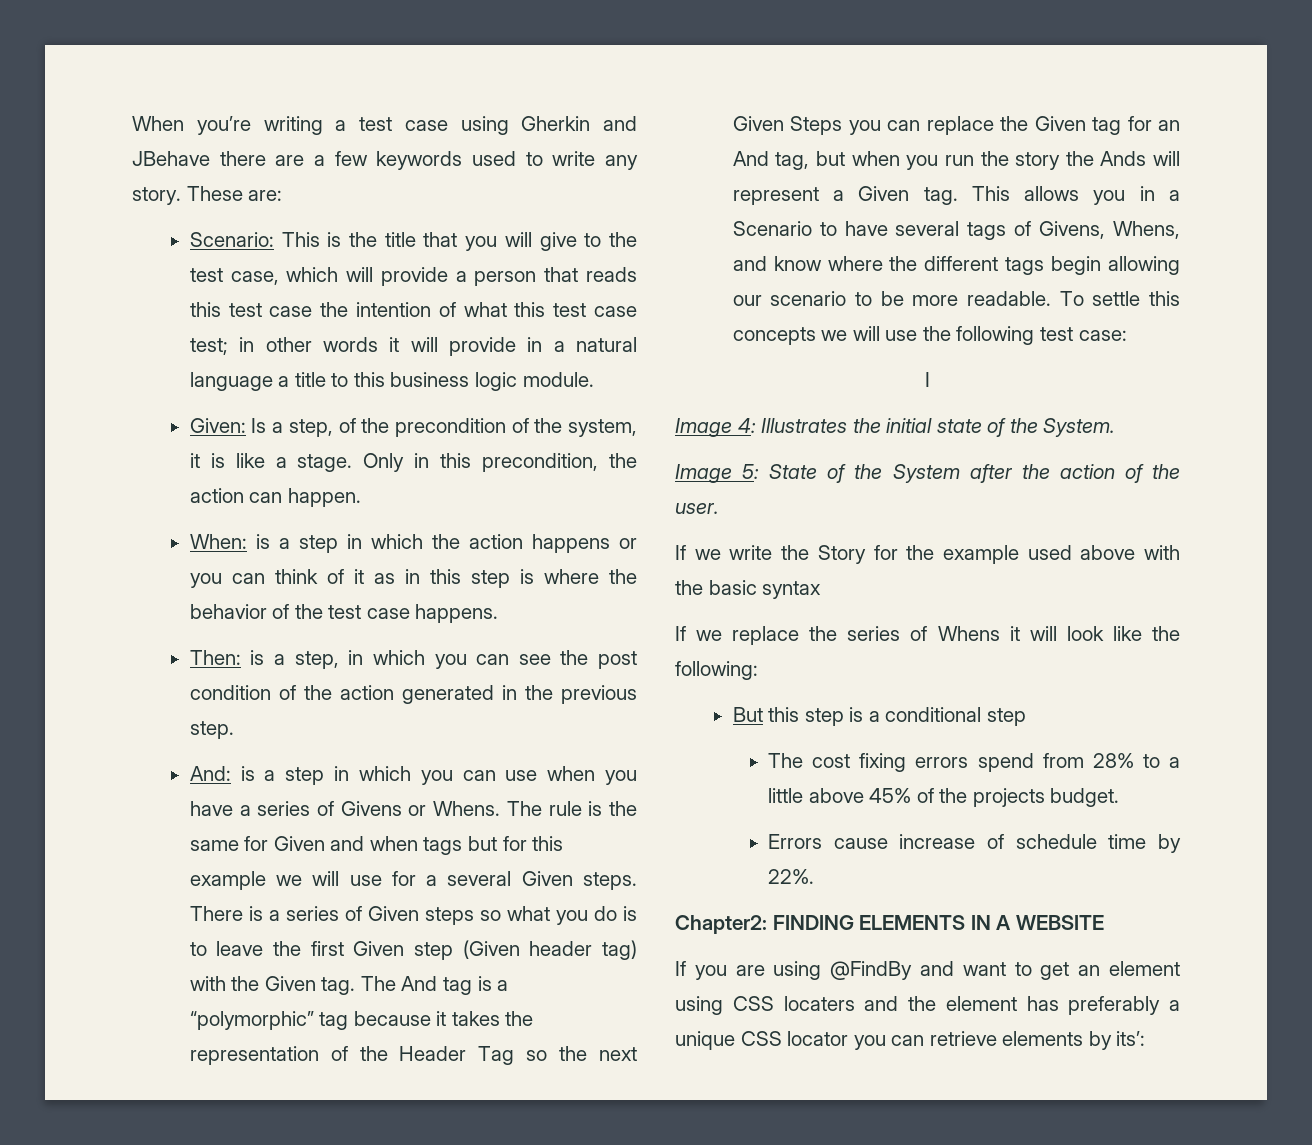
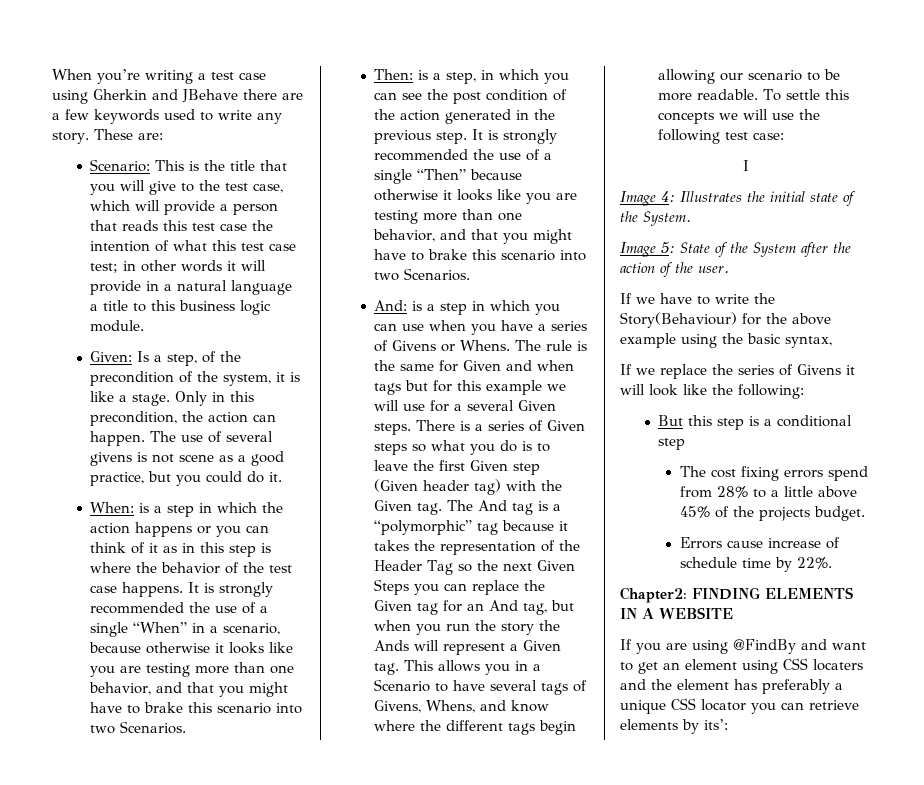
(361, 497) none -> [150,431,274,443] [90,451,285,466] [90,471,283,486] The use of several givens is not scene as a good practice, but you could do it.
(499, 613) none -> [188,582,274,597] [90,602,269,614] [90,622,281,637] [89,642,294,654] [90,662,295,677] [89,682,289,697] [90,702,303,714] [90,721,187,734] It is strongly recommended the use of a single “When” in a scenario, because otherwise it looks like you are testing more than one behavior, and that you might have to brake this scenario into two Scenarios.
(234, 730) none -> [472,129,558,144] [374,149,553,161] [374,169,523,184] [374,189,578,204] [374,209,523,224] [373,229,573,244] [374,249,587,261] [374,268,471,281] It is strongly recommended the use of a single “Then” because otherwise it looks like you are testing more than one behavior, and that you might have to brake this scenario into two Scenarios.
(721, 554) none -> [660,293,710,305] have to
[817,545,866,564] Story -> [620,312,737,328] Story(Behaviour)
[942,545,1180,564] example used above with -> [792,313,831,325] [620,333,717,348] above example using
[762,581,822,599] syntax -> [785,336,832,348] syntax,
[937,626,1000,641] Whens -> [797,364,841,375] Givens

